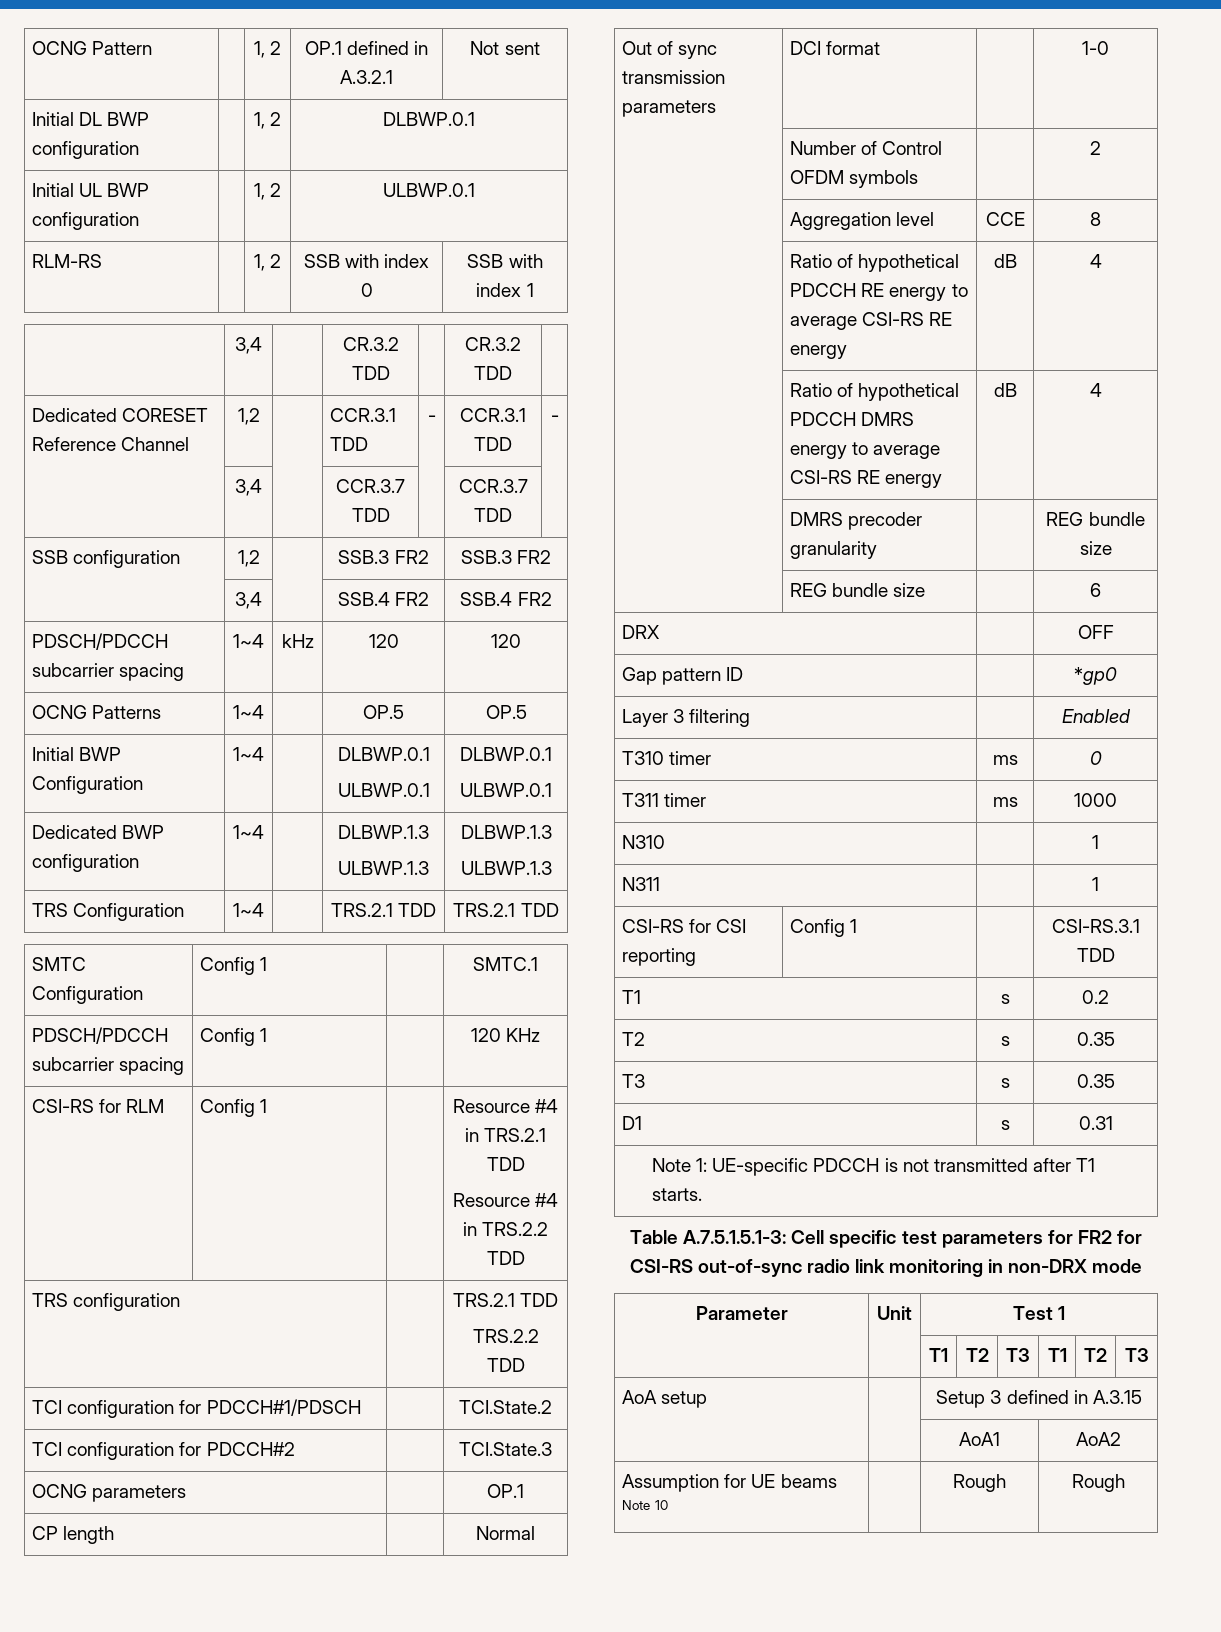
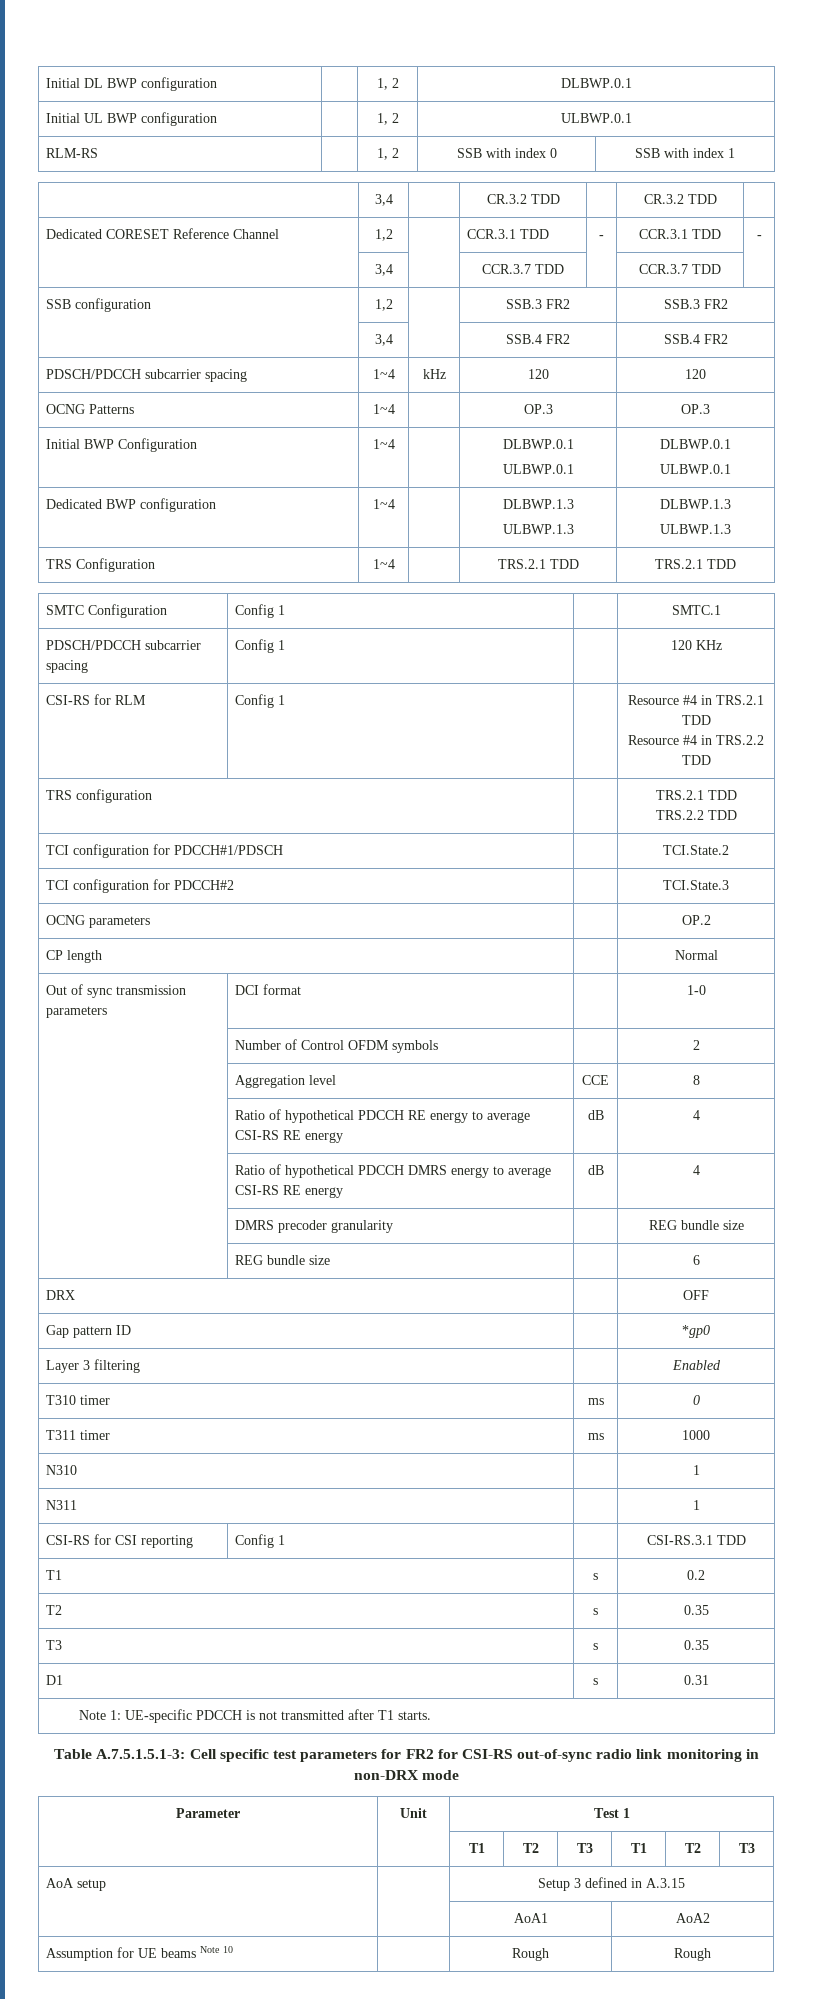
[32,41,153,55] [253,41,282,58] [304,41,429,55] [340,70,393,84] [470,41,540,55] OCNG Pattern | | 1, 2 | OP.1 defined in A.3.2.1 | Not sent // -> (46, 83) none
[363,705,404,719] [485,705,527,719] OP.5 | OP.5 -> [523,404,553,414] [681,404,710,414] OP.3 | OP.3
[487,1484,524,1498] OP.1 -> [681,915,711,925] OP.2

